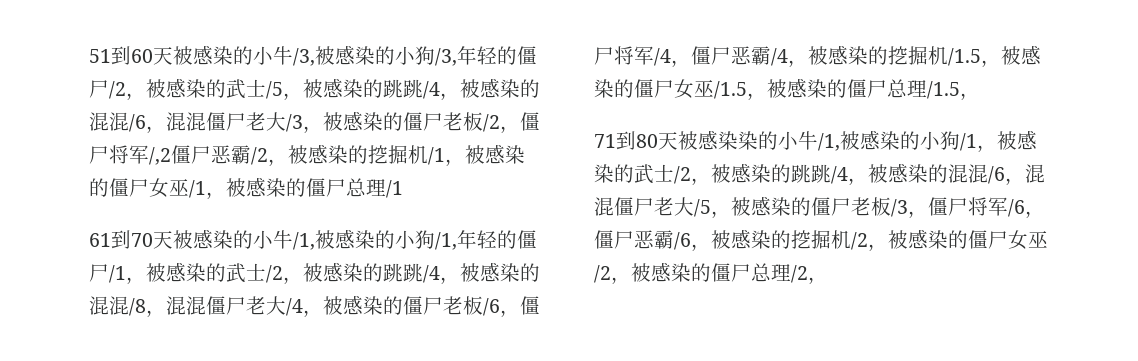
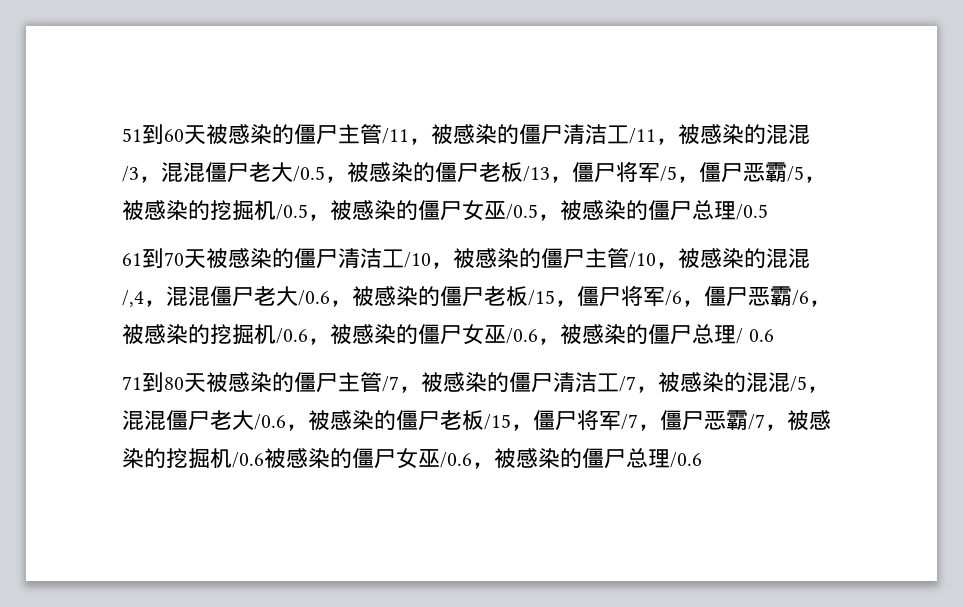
[253,46,537,66] [89,79,540,100] [89,112,540,133] [89,145,525,166] [89,178,403,199] 小牛/3,被感染的小狗/3,年轻的僵尸/2，被感染的武士/5，被感染的跳跳/4，被感染的混混/6，混混僵尸老大/3，被感染的僵尸老板/2，僵尸将军/,2僵尸恶霸/2，被感染的挖掘机/1，被感染的僵尸女巫/1，被感染的僵尸总理/1 -> [294,124,810,145] [122,161,826,183] [122,200,768,221] 僵尸主管/11，被感染的僵尸清洁工/11，被感染的混混/3，混混僵尸老大/0.5，被感染的僵尸老板/13，僵尸将军/5，僵尸恶霸/5，被感染的挖掘机/0.5，被感染的僵尸女巫/0.5，被感染的僵尸总理/0.5
[253,230,537,250] [89,263,540,284] [89,296,540,317] [594,46,1041,67] [594,79,980,100] [594,131,1037,152] [594,164,1045,185] [594,197,908,218] 小牛/1,被感染的小狗/1,年轻的僵尸/1，被感染的武士/2，被感染的跳跳/4，被感染的混混/8，混混僵尸老大/4，被感染的僵尸老板/6，僵尸将军/4，僵尸恶霸/4，被感染的挖掘机/1.5，被感染的僵尸女巫/1.5，被感染的僵尸总理/1.5， // 71到80天被感染染的小牛/1,被感染的小狗/1，被感染的武士/2，被感染的跳跳/4，被感染的混混/6，混混僵尸老大/5，被感染的僵尸老板/3 -> [294,248,810,269] [122,286,555,307] 僵尸清洁工/10，被感染的僵尸主管/10，被感染的混混/,4，混混僵尸老大/0.6，被感染的僵尸老板/15
[851,230,1048,251] [594,263,828,284] /2，被感染的僵尸女巫/2，被感染的僵尸总理/2， -> [276,324,774,345] [122,372,829,393] [122,409,831,431] [122,448,702,469] /0.6，被感染的僵尸女巫/0.6，被感染的僵尸总理/ 0.6 // 71到80天被感染的僵尸主管/7，被感染的僵尸清洁工/7，被感染的混混/5，混混僵尸老大/0.6，被感染的僵尸老板/15，僵尸将军/7，僵尸恶霸/7，被感染的挖掘机/0.6被感染的僵尸女巫/0.6，被感染的僵尸总理/0.6

